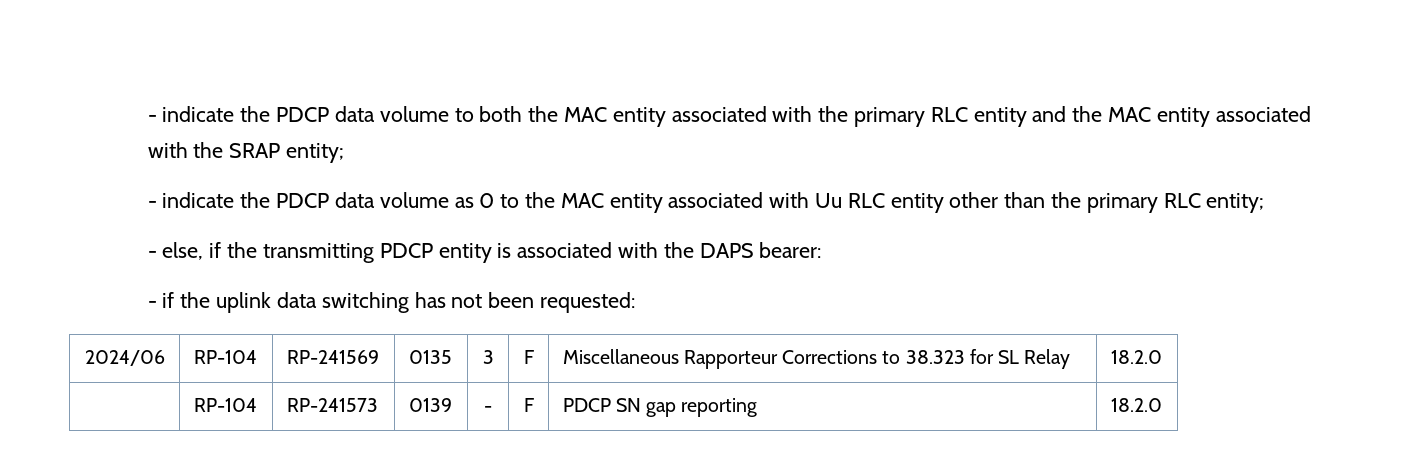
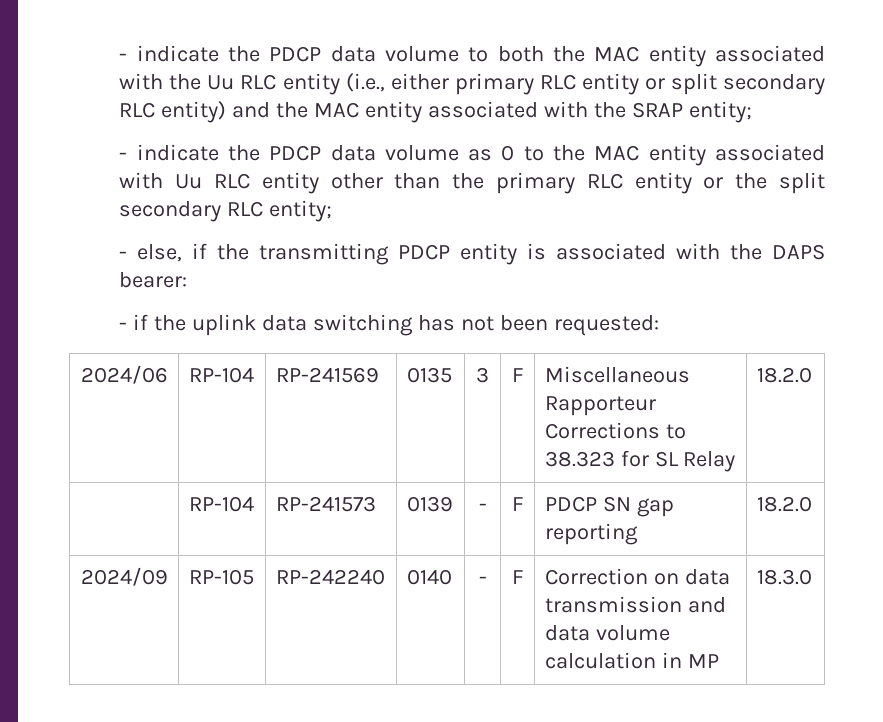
[853,107,1027,127] primary RLC entity -> [207,73,825,95] [119,101,227,123] Uu RLC entity (i.e., either primary RLC entity or split secondary RLC entity)
(1201, 200) none -> [634,172,825,194] [119,201,264,222] entity or the split secondary RLC
(1162, 405) none -> [80,567,168,586] [188,569,254,585] [275,569,385,585] [406,569,452,585] [478,576,487,584] [511,570,524,584] [544,568,730,585] [544,596,726,613] [544,625,670,641] [544,652,719,669] [756,569,812,585] // 2024/09 | RP-105 | RP-242240 | 0140 | - | F | Correction on data transmission and data volume calculation in MP | 18.3.0

